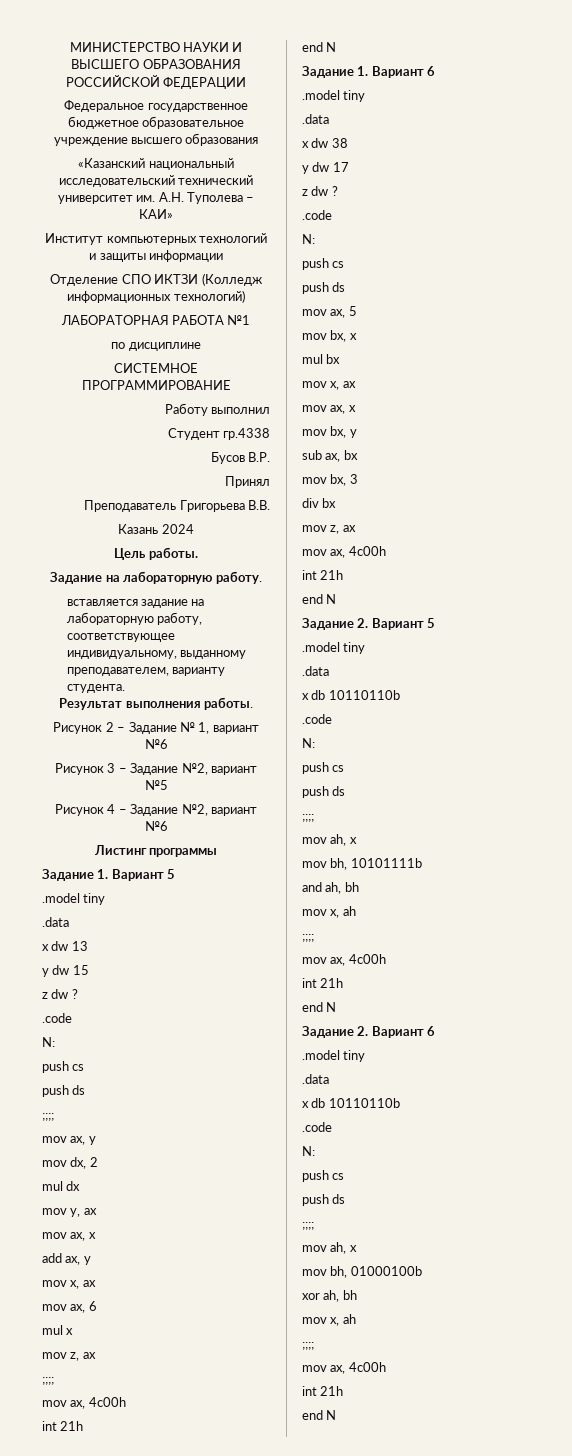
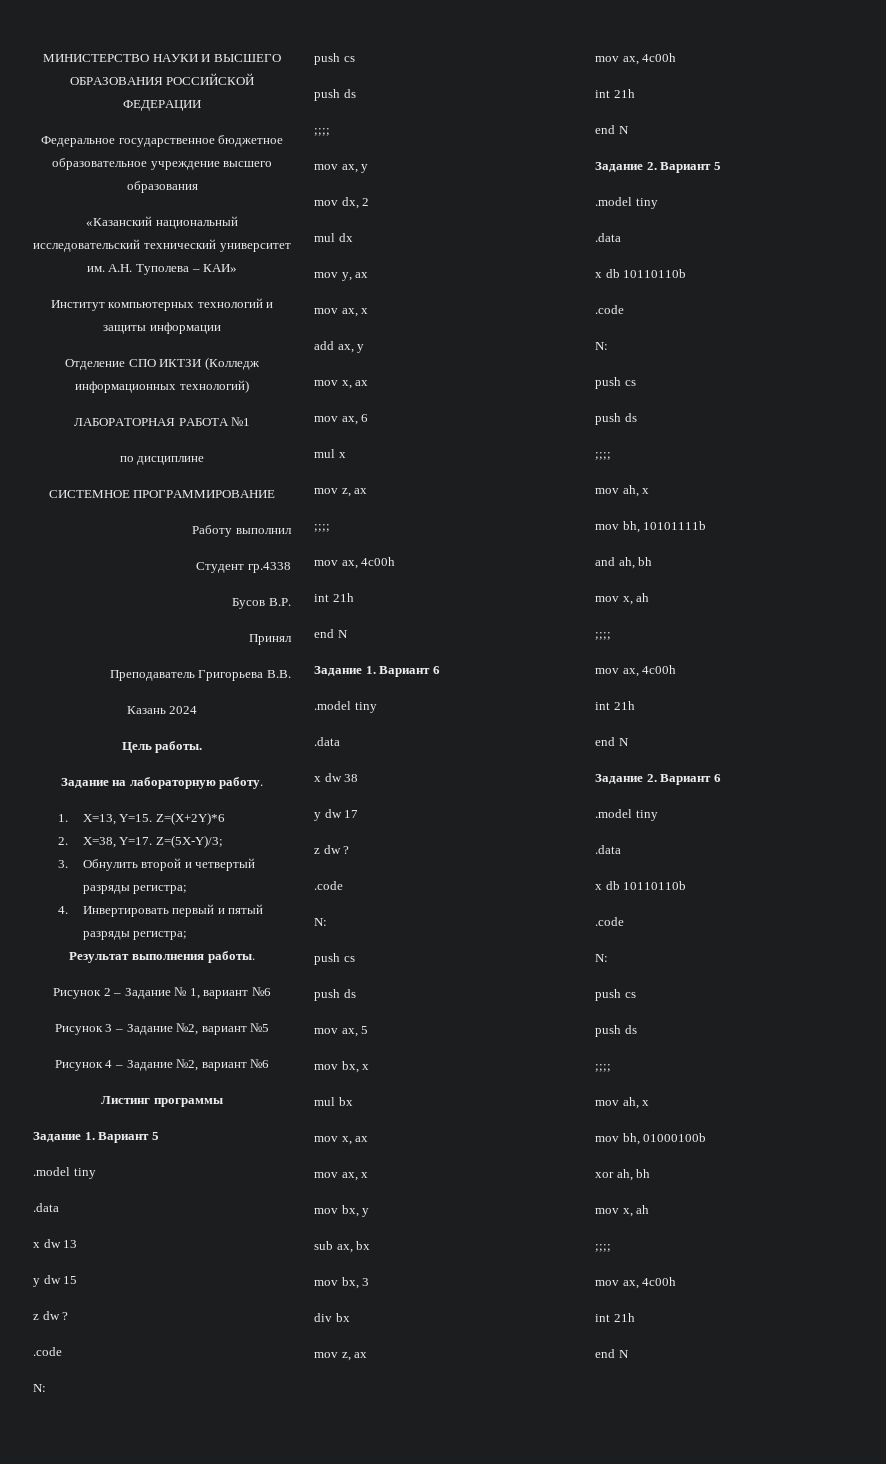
[66,599,205,608] [66,612,202,625] [66,633,175,642] [66,650,246,659] [66,667,225,676] [66,684,125,693] вставляется задание на лабораторную работу, соответствующее индивидуальному, выданному преподавателем, варианту студента. -> [57,812,225,825] [57,835,223,848] [57,858,256,871] [82,885,188,894] [57,904,264,917] [82,931,188,940] 1. X=13, Y=15. Z=(X+2Y)*6 // 2. X=38, Y=17. Z=(5X-Y)/3; // 3. Обнулить второй и четвертый разряды регистра; // 4. Инвертировать первый и пятый разряды регистра;

